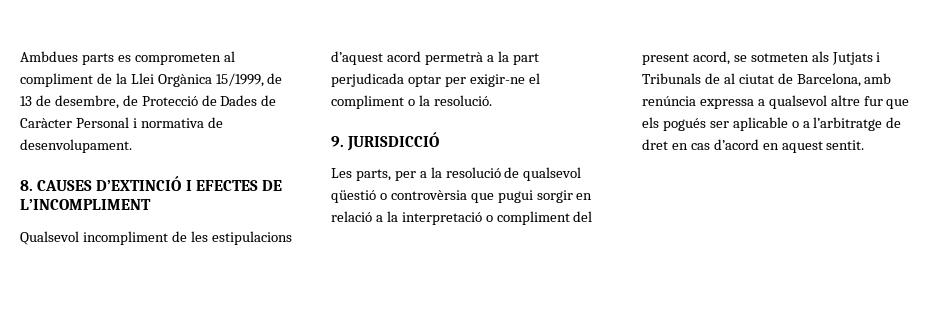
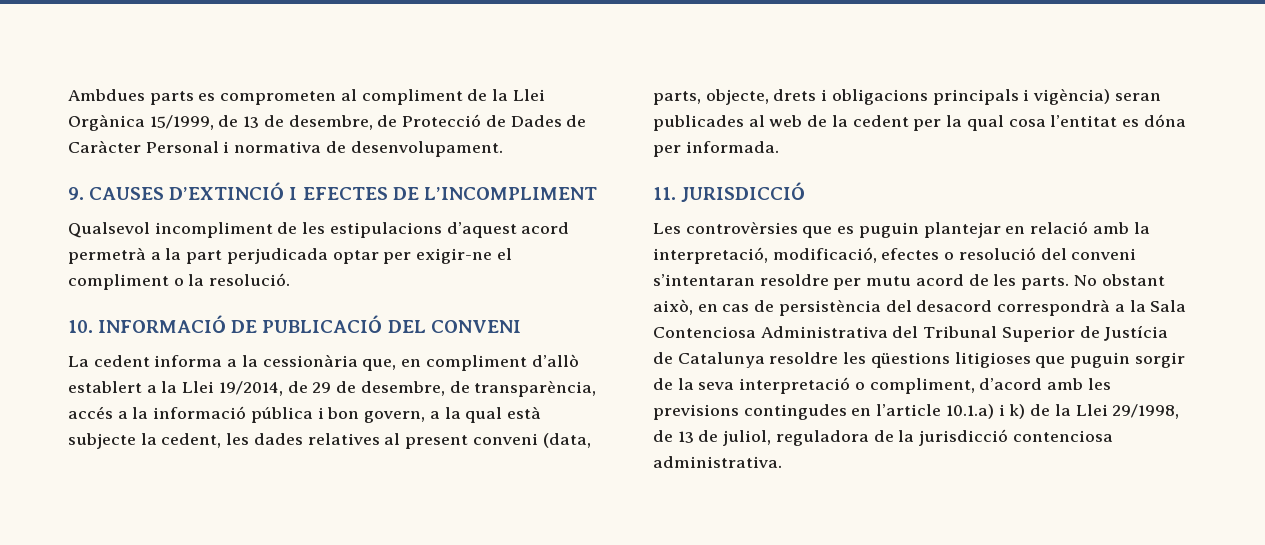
[20,180,33,191] 8. -> [68,187,84,200] 9.
[331,132,440,151] [331,167,582,181] [331,190,593,203] [331,211,593,225] [642,51,881,65] [642,73,892,87] [642,95,910,109] [642,117,902,131] [642,139,865,153] 9. JURISDICCIÓ // Les parts, per a la resolució de qualsevol qüestió o controvèrsia que pugui sorgir en relació a la interpretació o compliment del present acord, se sotmeten als Jutjats i Tribunals de al ciutat de Barcelona, amb renúncia expressa a qualsevol altre fur que els pogués ser aplicable o a l’arbitratge de dret en cas d’acord en aquest sentit. -> [68,315,521,333] [68,354,579,371] [68,381,597,397] [68,406,541,423] [68,433,591,449] [653,89,1161,105] [653,114,1186,131] [653,141,779,157] [653,182,806,202] [653,221,1150,238] [653,247,1137,264] [653,274,1165,290] [653,299,1187,316] [653,325,1169,342] [653,352,1185,368] [653,377,1111,394] [653,404,1180,420] [653,429,1113,446] [653,456,782,468] 10. INFORMACIÓ DE PUBLICACIÓ DEL CONVENI // La cedent informa a la cessionària que, en compliment d’allò establert a la Llei 19/2014, de 29 de desembre, de transparència, accés a la informació pública i bon govern, a la qual està subjecte la cedent, les dades relatives al present conveni (data, parts, objecte, drets i obligacions principals i vigència) seran publicades al web de la cedent per la qual cosa l’entitat es dóna per informada. // 11. JURISDICCIÓ // Les controvèrsies que es puguin plantejar en relació amb la interpretació, modificació, efectes o resolució del conveni s’intentaran resoldre per mutu acord de les parts. No obstant això, en cas de persistència del desacord correspondrà a la Sala Contenciosa Administrativa del Tribunal Superior de Justícia de Catalunya resoldre les qüestions litigioses que puguin sorgir de la seva interpretació o compliment, d’acord amb les previsions contingudes en l’article 10.1.a) i k) de la Llei 29/1998, de 13 de juliol, reguladora de la jurisdicció contenciosa administrativa.

